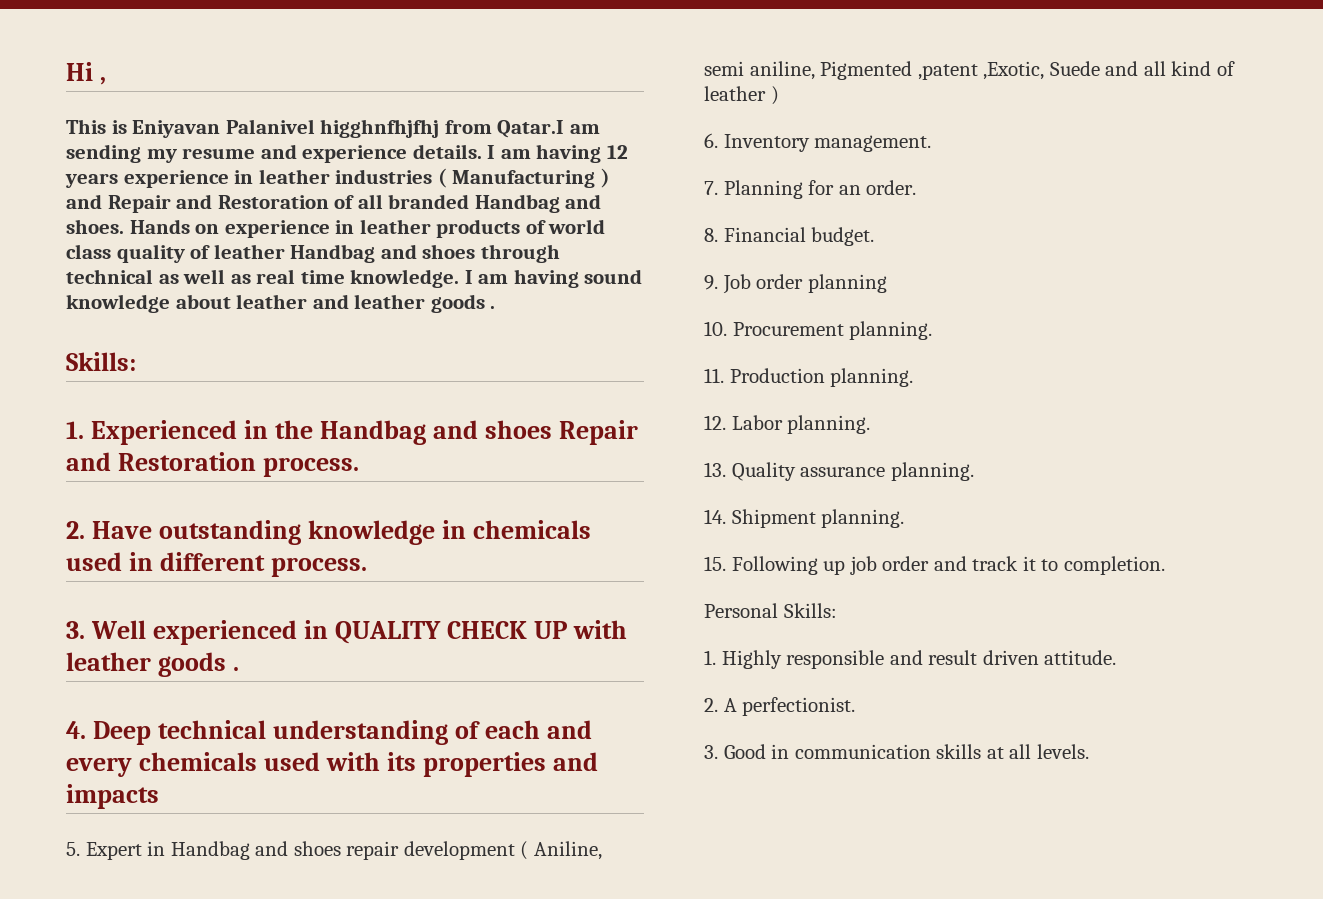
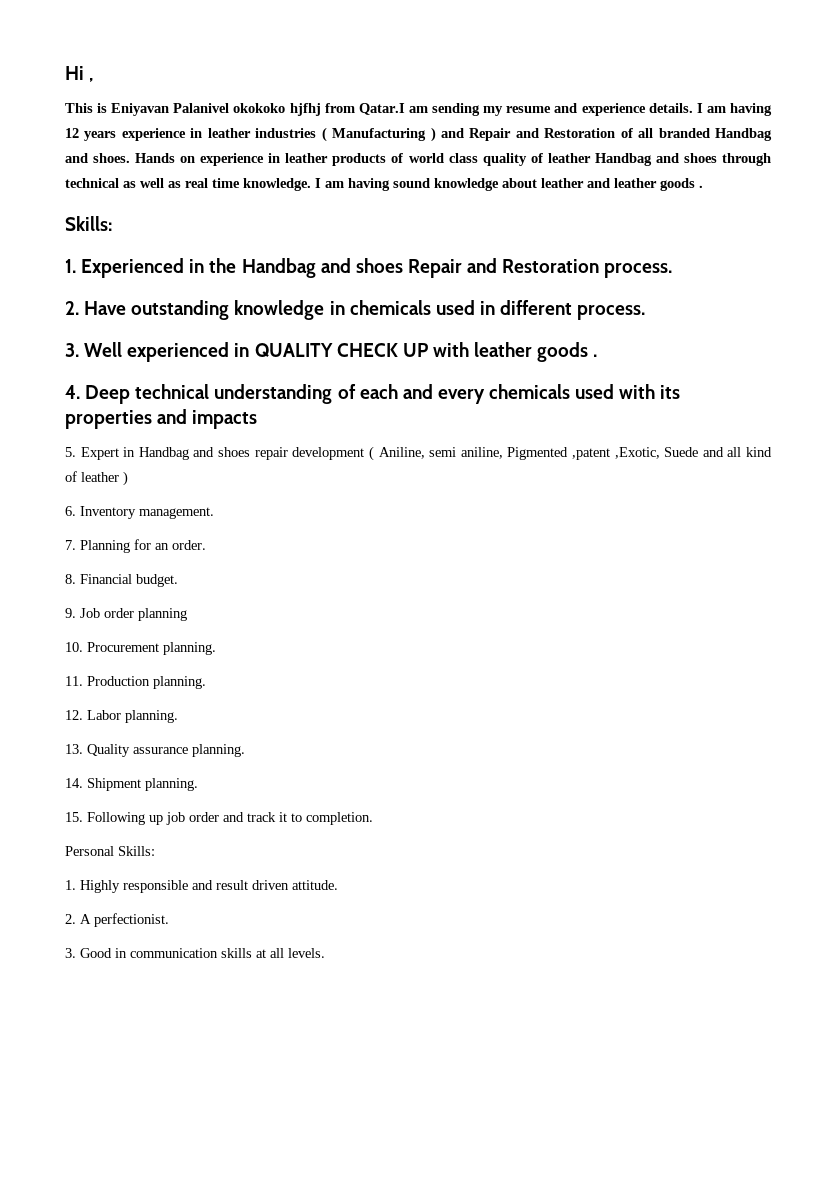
[320,119,440,138] higghnfhjfhj -> [233,103,321,116] okokoko hjfhj

